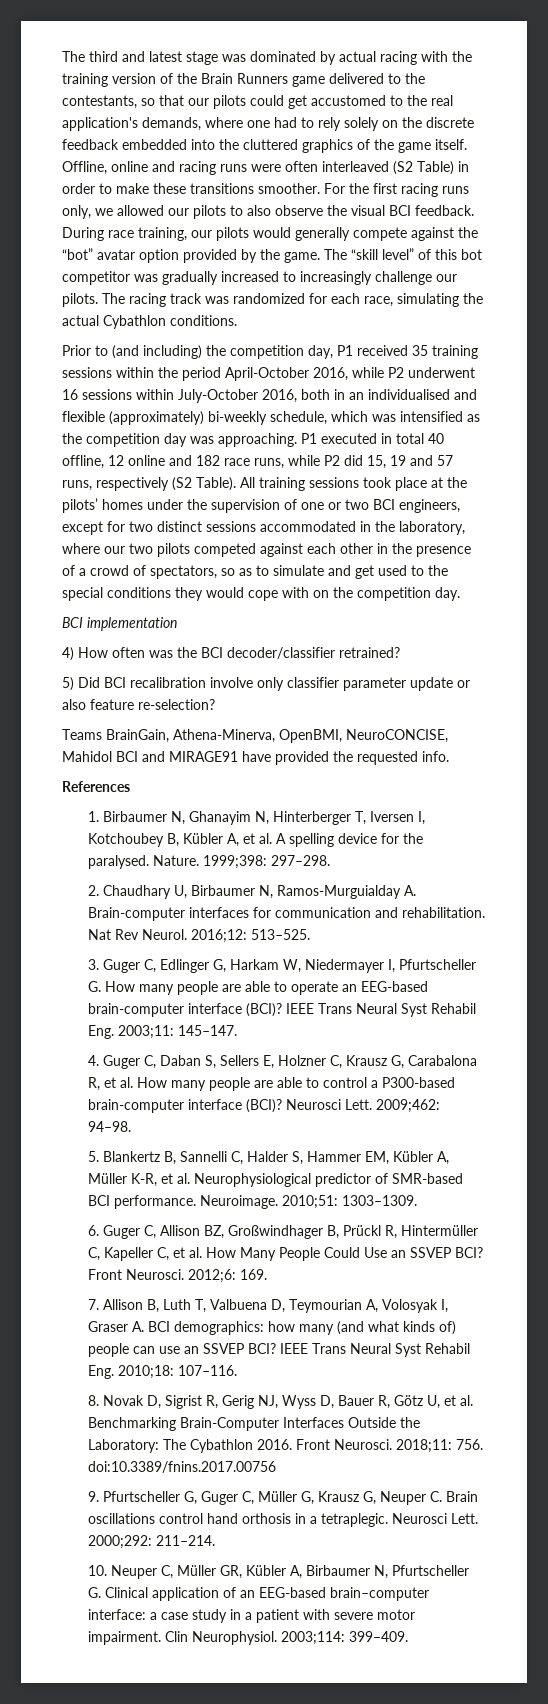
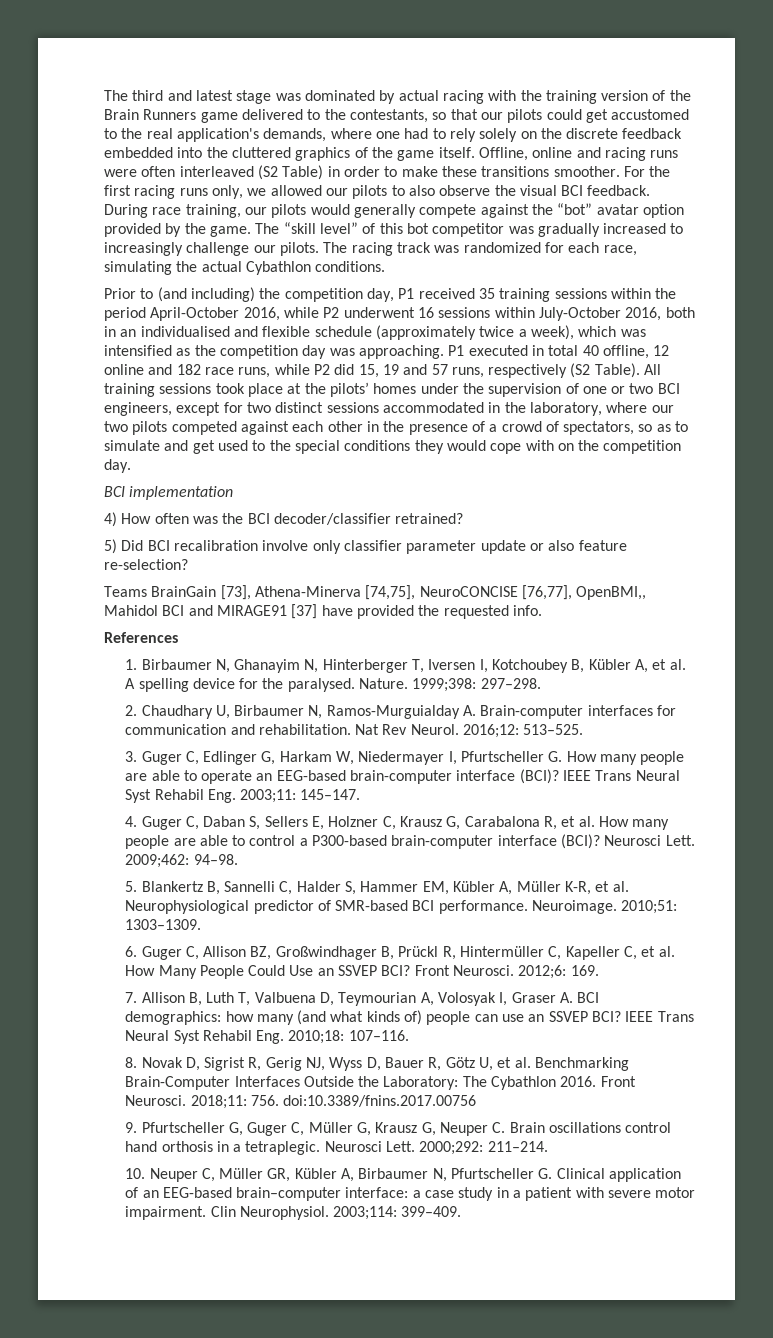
[109,411,327,425] (approximately) bi-weekly schedule, -> [314,325,574,340] schedule (approximately twice a week),
[106,729,448,743] BrainGain, Athena-Minerva, OpenBMI, NeuroCONCISE, -> [151,585,647,600] BrainGain [73], Athena-Minerva [74,75], NeuroCONCISE [76,77], OpenBMI,,
(238, 756) none -> [291,604,318,619] [37]

